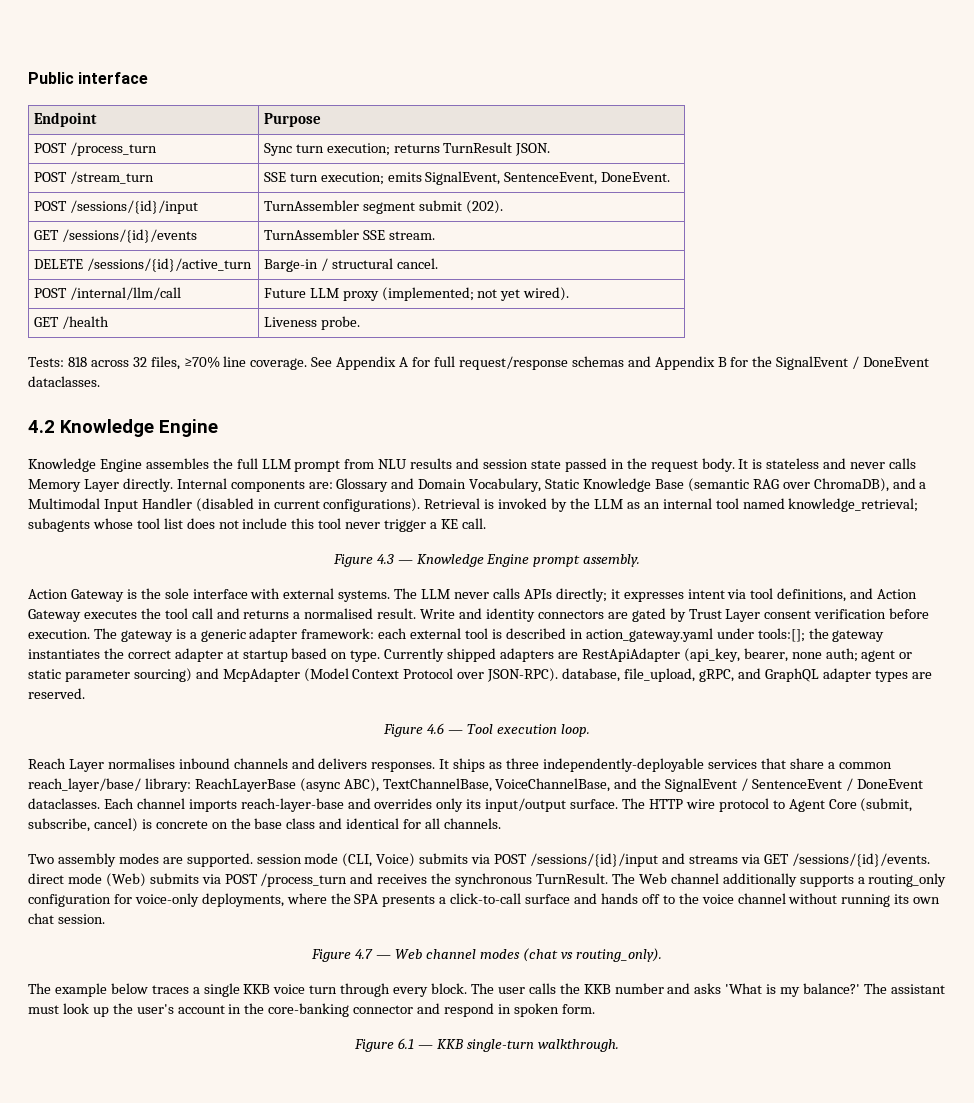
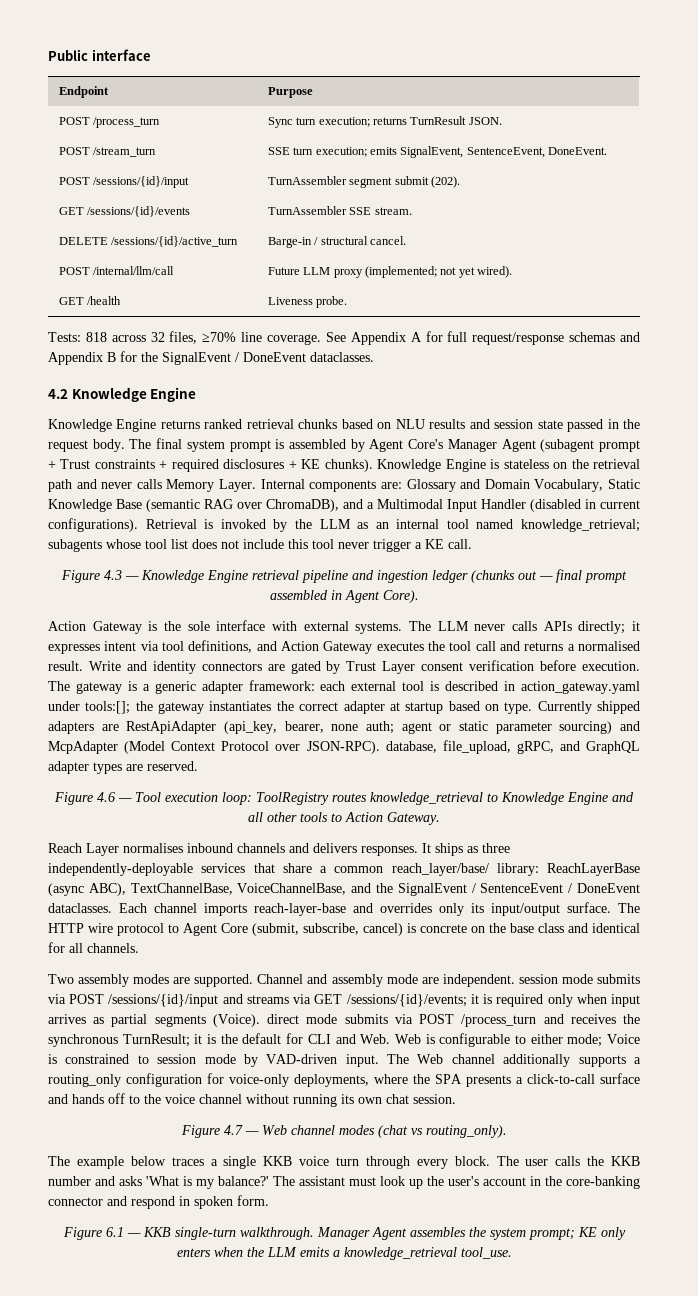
[145,458,375,472] assembles the full LLM prompt from -> [160,419,392,429] returns ranked retrieval chunks based on
[738,458,820,469] It is stateless -> [129,438,640,452] [48,459,640,472] [48,479,72,492] The final system prompt is assembled by Agent Core's Manager Agent (subagent prompt + Trust constraints + required disclosures + KE chunks). Knowledge Engine is stateless on the retrieval path
[83,478,173,492] Layer directly. -> [219,479,257,492] Layer.
[533,554,641,567] prompt assembly. -> [252,569,627,583] [269,590,419,603] retrieval pipeline and ingestion ledger (chunks out — final prompt assembled in Agent Core).
[560,724,590,737] loop. -> [222,792,634,805] [248,812,440,825] loop: ToolRegistry routes knowledge_retrieval to Knowledge Engine and all other tools to Action Gateway.
[256,853,416,867] session mode (CLI, Voice) -> [257,974,593,987] Channel and assembly mode are independent. session mode
[791,853,930,867] /sessions/{id}/events. -> [346,994,640,1007] [48,1014,260,1027] /sessions/{id}/events; it is required only when input arrives as partial segments (Voice).
[105,873,146,887] (Web) -> (338, 1019) none
[536,873,609,884] TurnResult. -> [122,1033,640,1047] [48,1054,379,1067] TurnResult; it is the default for CLI and Web. Web is configurable to either mode; Voice is constrained to session mode by VAD-driven input.
(619, 1045) none -> [316,1227,626,1240] [176,1247,512,1260] Manager Agent assembles the system prompt; KE only enters when the LLM emits a knowledge_retrieval tool_use.

